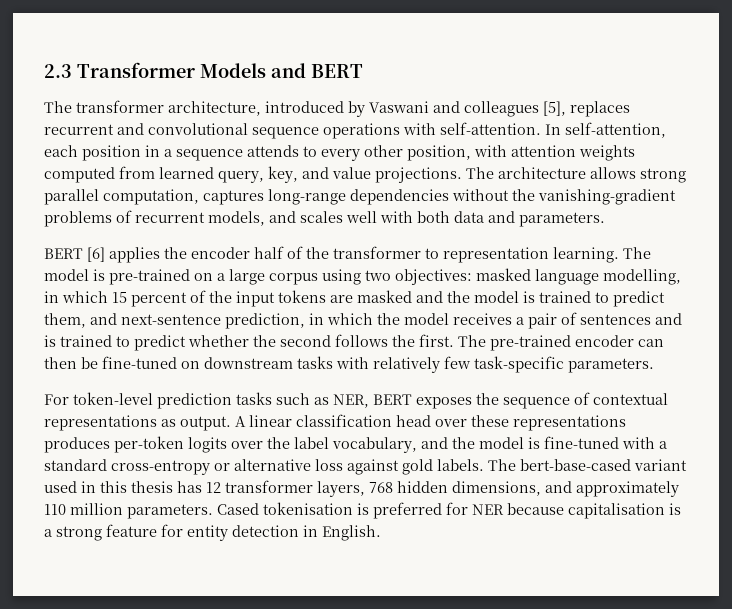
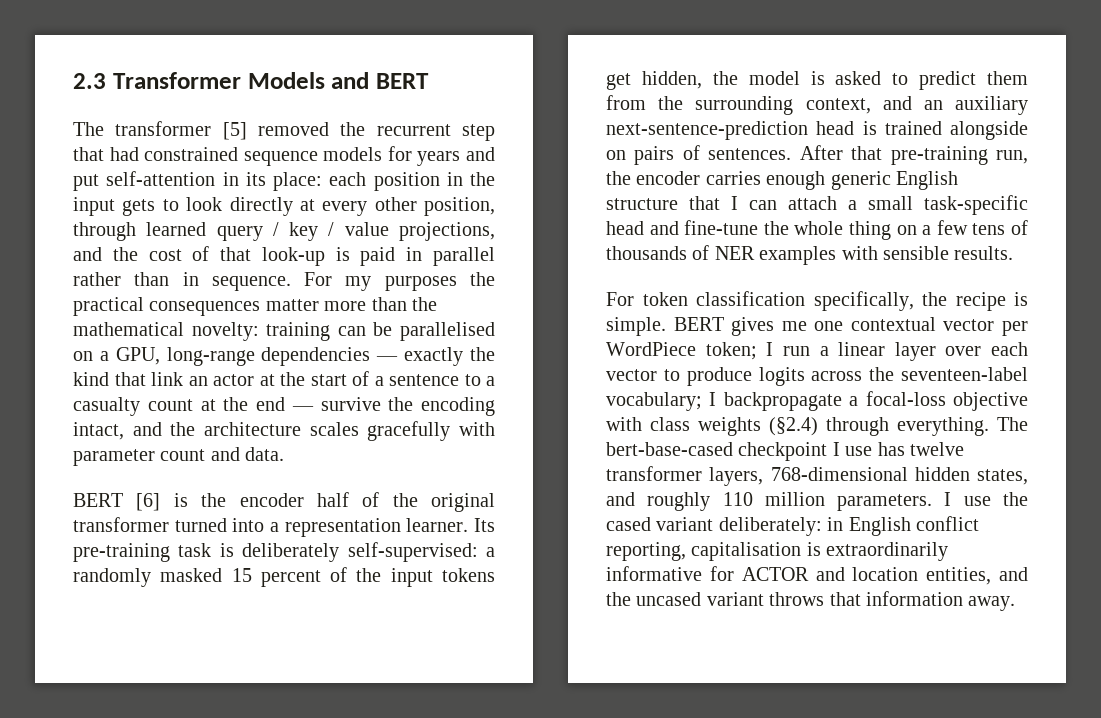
[168,101,630,117] [44,122,666,139] [44,145,635,161] [44,166,686,183] [44,189,676,205] [44,210,605,227] architecture, introduced by Vaswani and colleagues [5], replaces recurrent and convolutional sequence operations with self-attention. In self-attention, each position in a sequence attends to every other position, with attention weights computed from learned query, key, and value projections. The architecture allows strong parallel computation, captures long-range dependencies without the vanishing-gradient problems of recurrent models, and scales well with both data and parameters. -> [222,122,495,141] [73,146,495,166] [73,171,495,191] [73,197,495,216] [73,222,495,241] [73,246,495,266] [73,272,495,291] [73,297,437,316] [73,322,496,341] [73,347,495,366] [73,371,495,386] [73,397,495,416] [73,421,496,441] [73,447,285,466] [5] removed the recurrent step that had constrained sequence models for years and put self-attention in its place: each position in the input gets to look directly at every other position, through learned query / key / value projections, and the cost of that look-up is paid in parallel rather than in sequence. For my purposes the practical consequences matter more than the mathematical novelty: training can be parallelised on a GPU, long-range dependencies — exactly the kind that link an actor at the start of a sentence to a casualty count at the end — survive the encoding intact, and the architecture scales gracefully with parameter count and data.
[109,247,160,263] applies -> [173,493,188,507] is
[333,246,651,263] [44,268,681,285] [44,291,108,303] transformer to representation learning. The model is pre-trained on a large corpus using two objectives: masked language modelling, in which -> [431,493,495,512] [73,517,495,537] [73,542,495,562] [73,568,223,587] original transformer turned into a representation learner. Its pre-training task is deliberately self-supervised: a randomly masked
[330,290,665,307] [44,312,682,329] [44,334,664,351] [44,356,654,373] [44,392,668,409] [44,414,626,431] [44,436,667,453] [44,459,687,475] [44,480,679,497] [44,502,681,519] [44,524,381,541] are masked and the model is trained to predict them, and next-sentence prediction, in which the model receives a pair of sentences and is trained to predict whether the second follows the first. The pre-trained encoder can then be fine-tuned on downstream tasks with relatively few task-specific parameters. // For token-level prediction tasks such as NER, BERT exposes the sequence of contextual representations as output. A linear classification head over these representations produces per-token logits over the label vocabulary, and the model is fine-tuned with a standard cross-entropy or alternative loss against gold labels. The bert-base-cased variant used in this thesis has 12 transformer layers, 768 hidden dimensions, and approximately 110 million parameters. Cased tokenisation is preferred for NER because capitalisation is a strong feature for entity detection in English. -> [606,71,1028,90] [606,95,1028,115] [606,121,1028,140] [606,145,1028,165] [606,171,958,190] [606,195,1028,215] [606,220,1028,240] [606,245,1014,265] [606,291,1028,311] [606,317,1028,336] [606,342,1028,361] [606,367,1028,386] [606,391,1028,411] [606,417,1028,436] [606,442,964,461] [606,466,1028,486] [606,492,1028,511] [606,516,979,536] [606,542,949,561] [606,566,1028,585] [606,591,1016,611] get hidden, the model is asked to predict them from the surrounding context, and an auxiliary next-sentence-prediction head is trained alongside on pairs of sentences. After that pre-training run, the encoder carries enough generic English structure that I can attach a small task-specific head and fine-tune the whole thing on a few tens of thousands of NER examples with sensible results. // For token classification specifically, the recipe is simple. BERT gives me one contextual vector per WordPiece token; I run a linear layer over each vector to produce logits across the seventeen-label vocabulary; I backpropagate a focal-loss objective with class weights (§2.4) through everything. The bert-base-cased checkpoint I use has twelve transformer layers, 768-dimensional hidden states, and roughly 110 million parameters. I use the cased variant deliberately: in English conflict reporting, capitalisation is extraordinarily informative for ACTOR and location entities, and the uncased variant throws that information away.

